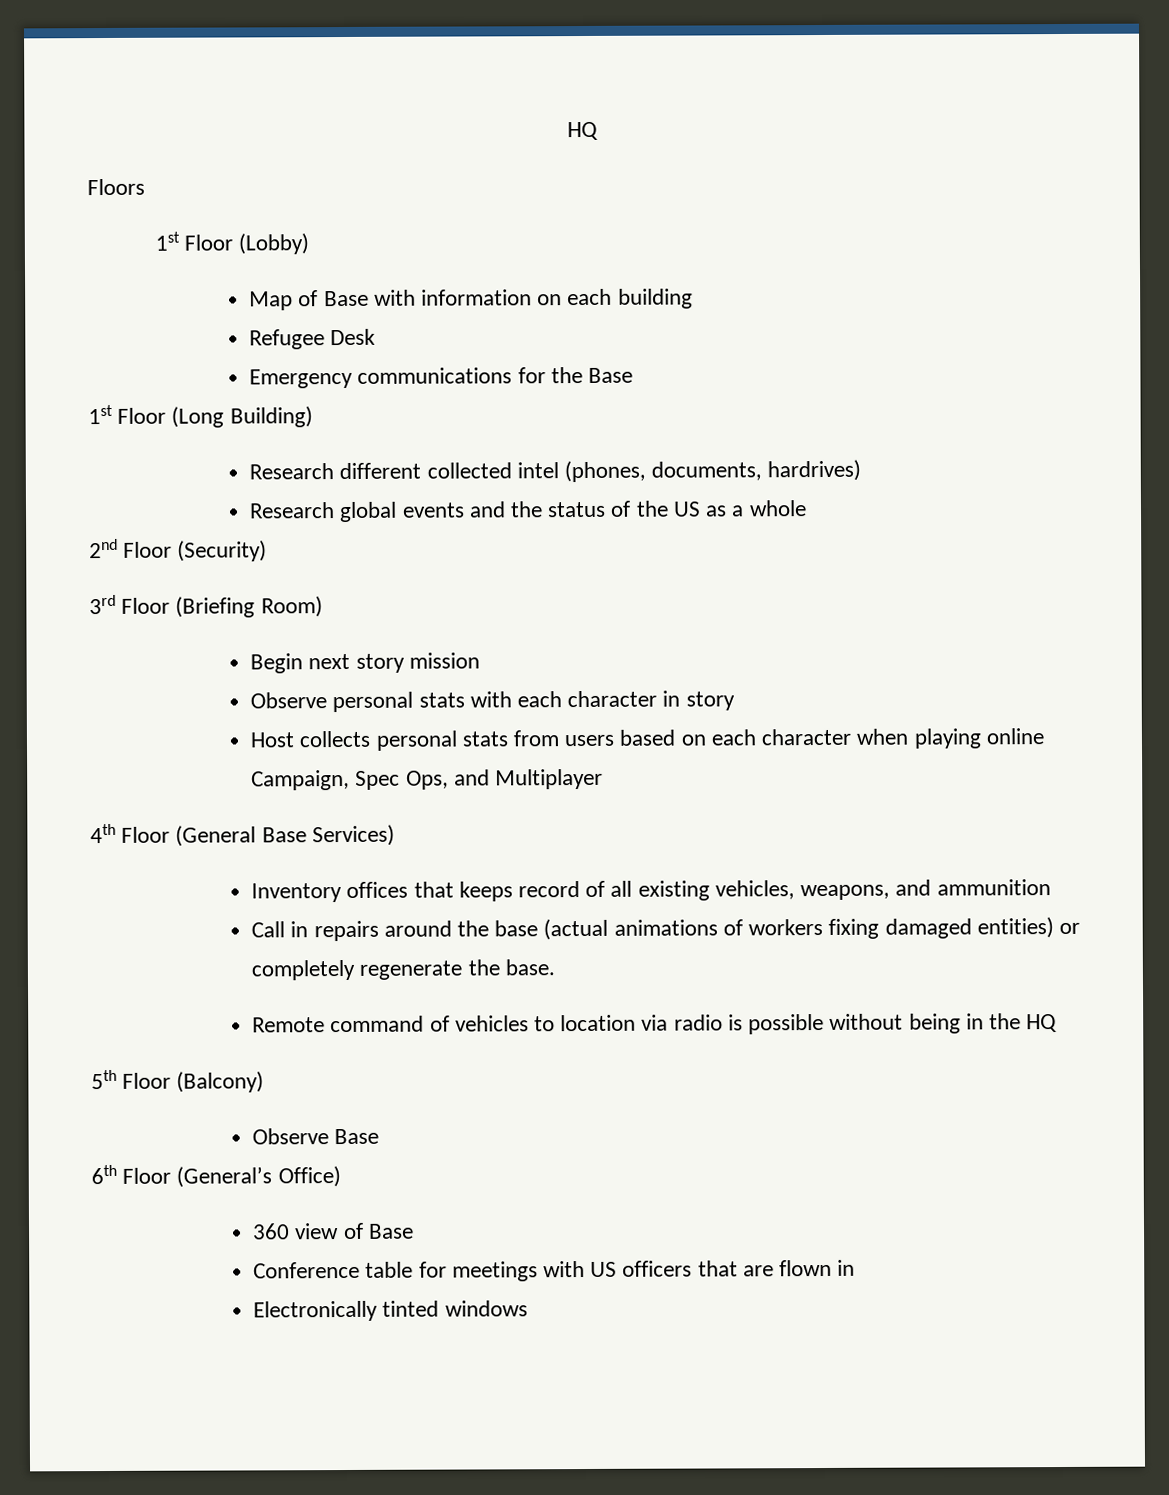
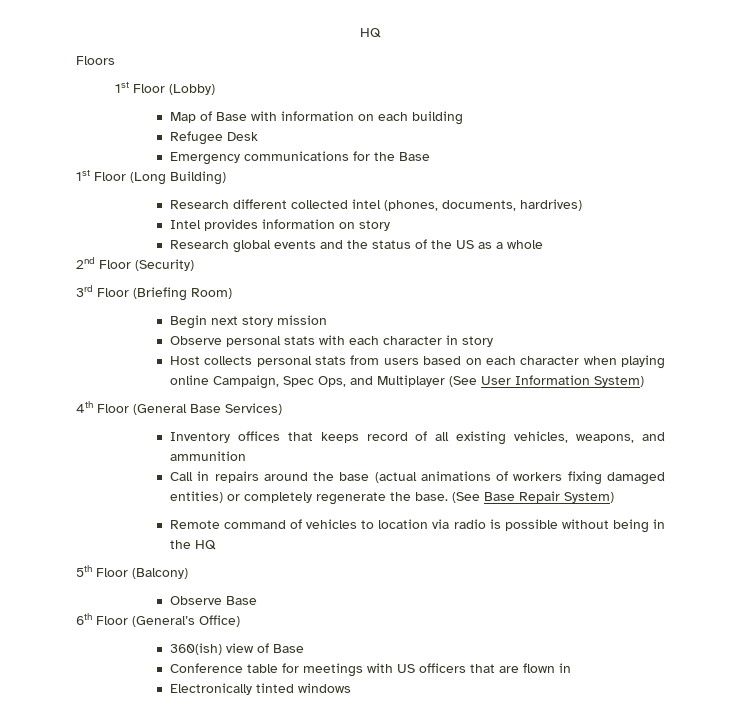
(862, 470) none -> [169,219,390,231] // Intel provides information on story
(604, 779) none -> [448,375,644,387] (See User Information System)
(555, 967) none -> [451,491,614,503] (See Base Repair System)
[252,1223,291,1240] 360 -> [169,643,222,655] 360(ish)

